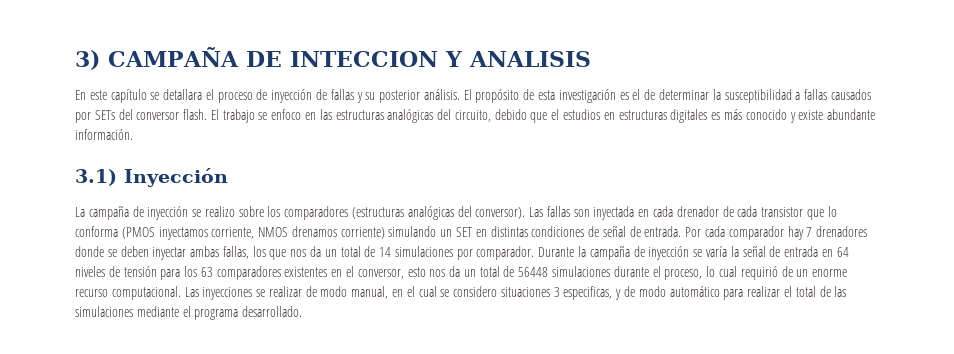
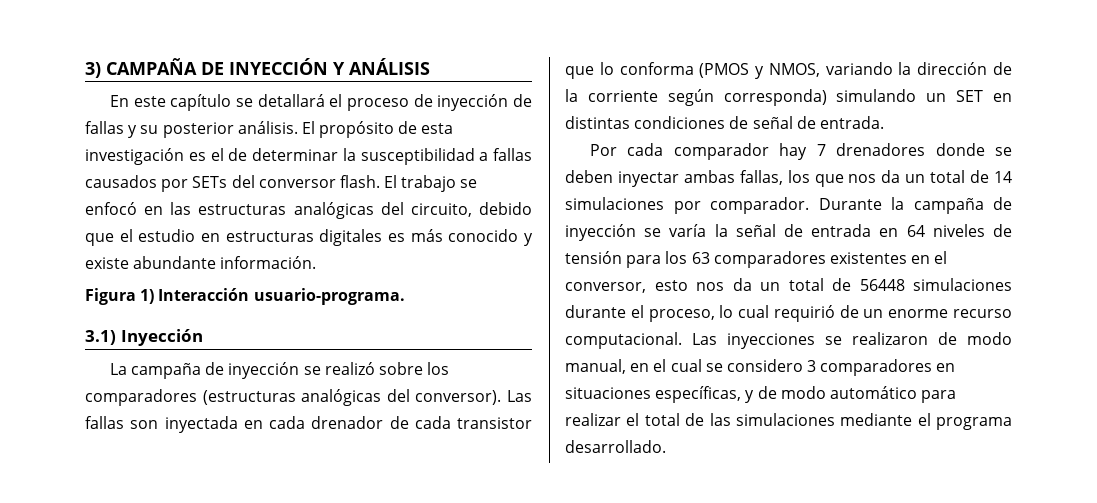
[289,51,591,67] INTECCION Y ANALISIS -> [228,58,430,75] INYECCIÓN Y ANÁLISIS
[163,89,203,100] detallara -> [257,94,325,107] detallará
[271,109,302,120] enfoco -> [85,202,137,215] enfocó
[563,109,601,120] estudios -> [138,229,196,242] estudio
(133, 134) none -> [85,288,405,305] // Figura 1) Interacción usuario-programa.
[204,206,235,217] realizo -> [324,362,375,375] realizó
[158,226,385,240] inyectamos corriente, NMOS drenamos corriente) -> [755,62,1012,79] [565,89,827,106] y NMOS, variando la dirección de la corriente según corresponda)
(682, 231) none -> (884, 122) //
[268,286,302,297] realizar -> [852,332,928,345] realizaron
[500,286,613,300] situaciones 3 especificas, -> [807,359,956,376] [565,386,742,403] 3 comparadores en situaciones específicas,

